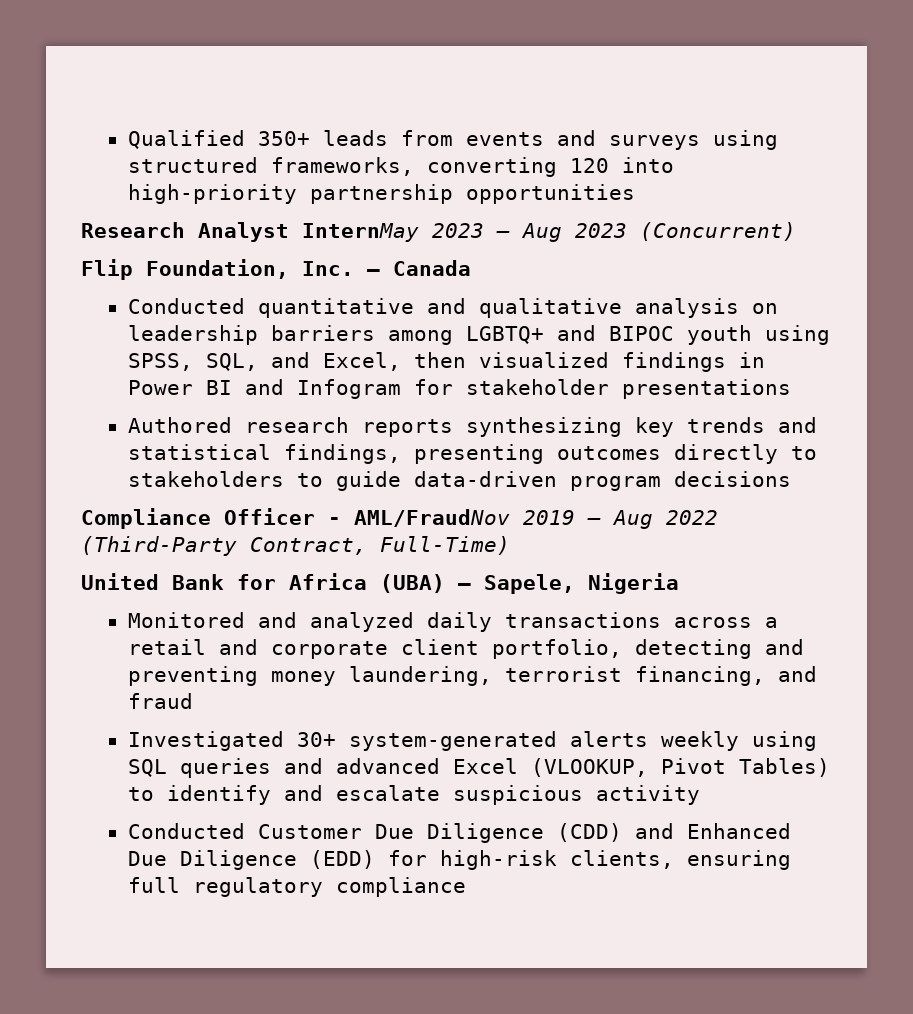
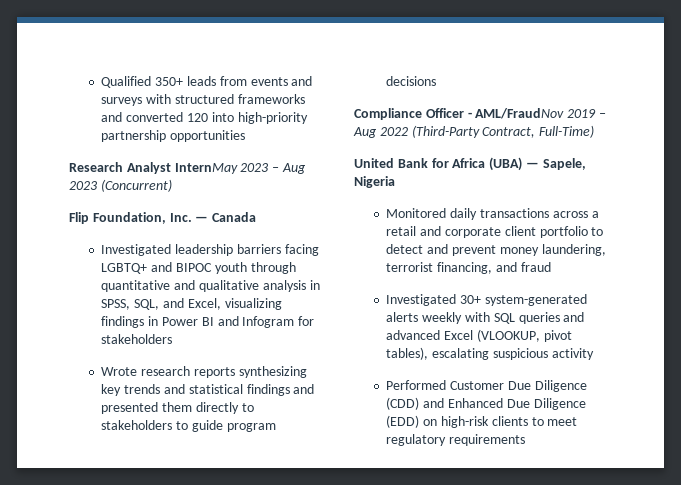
[712,130,778,150] [127,157,557,177] using structured frameworks, converting -> [146,94,305,104] [101,112,184,122] with structured frameworks and converted
[127,298,778,318] [127,325,830,345] Conducted quantitative and qualitative analysis on leadership barriers among LGBTQ+ and BIPOC youth using -> [101,244,319,256] [101,262,296,274] [101,280,320,292] Investigated leadership barriers facing LGBTQ+ and BIPOC youth through quantitative and qualitative analysis in
[413,352,609,368] then visualized -> [224,298,282,310] visualizing
[465,379,791,399] [127,417,232,433] stakeholder presentations // Authored -> [101,334,173,344] [101,367,138,376] stakeholders // Wrote
[283,444,661,464] findings, presenting outcomes -> [246,384,315,396] [101,402,193,414] findings and presented them
[413,471,557,487] data-driven -> (223, 426) none
[257,612,414,632] and analyzed -> (447, 213) none
[491,639,804,659] [127,666,258,686] portfolio, detecting and preventing -> [539,226,604,238] [386,244,496,256] portfolio to detect and prevent
[751,731,817,751] using -> [464,312,490,322] with
[660,758,830,777] [127,785,440,805] Pivot Tables) to identify and escalate -> [543,330,572,342] [386,347,490,360] pivot tables), escalating
[127,823,245,839] Conducted -> [386,380,447,390] Performed
[387,850,791,870] [127,877,466,897] for high-risk clients, ensuring full regulatory compliance -> [423,416,578,428] [386,434,526,446] on high-risk clients to meet regulatory requirements

